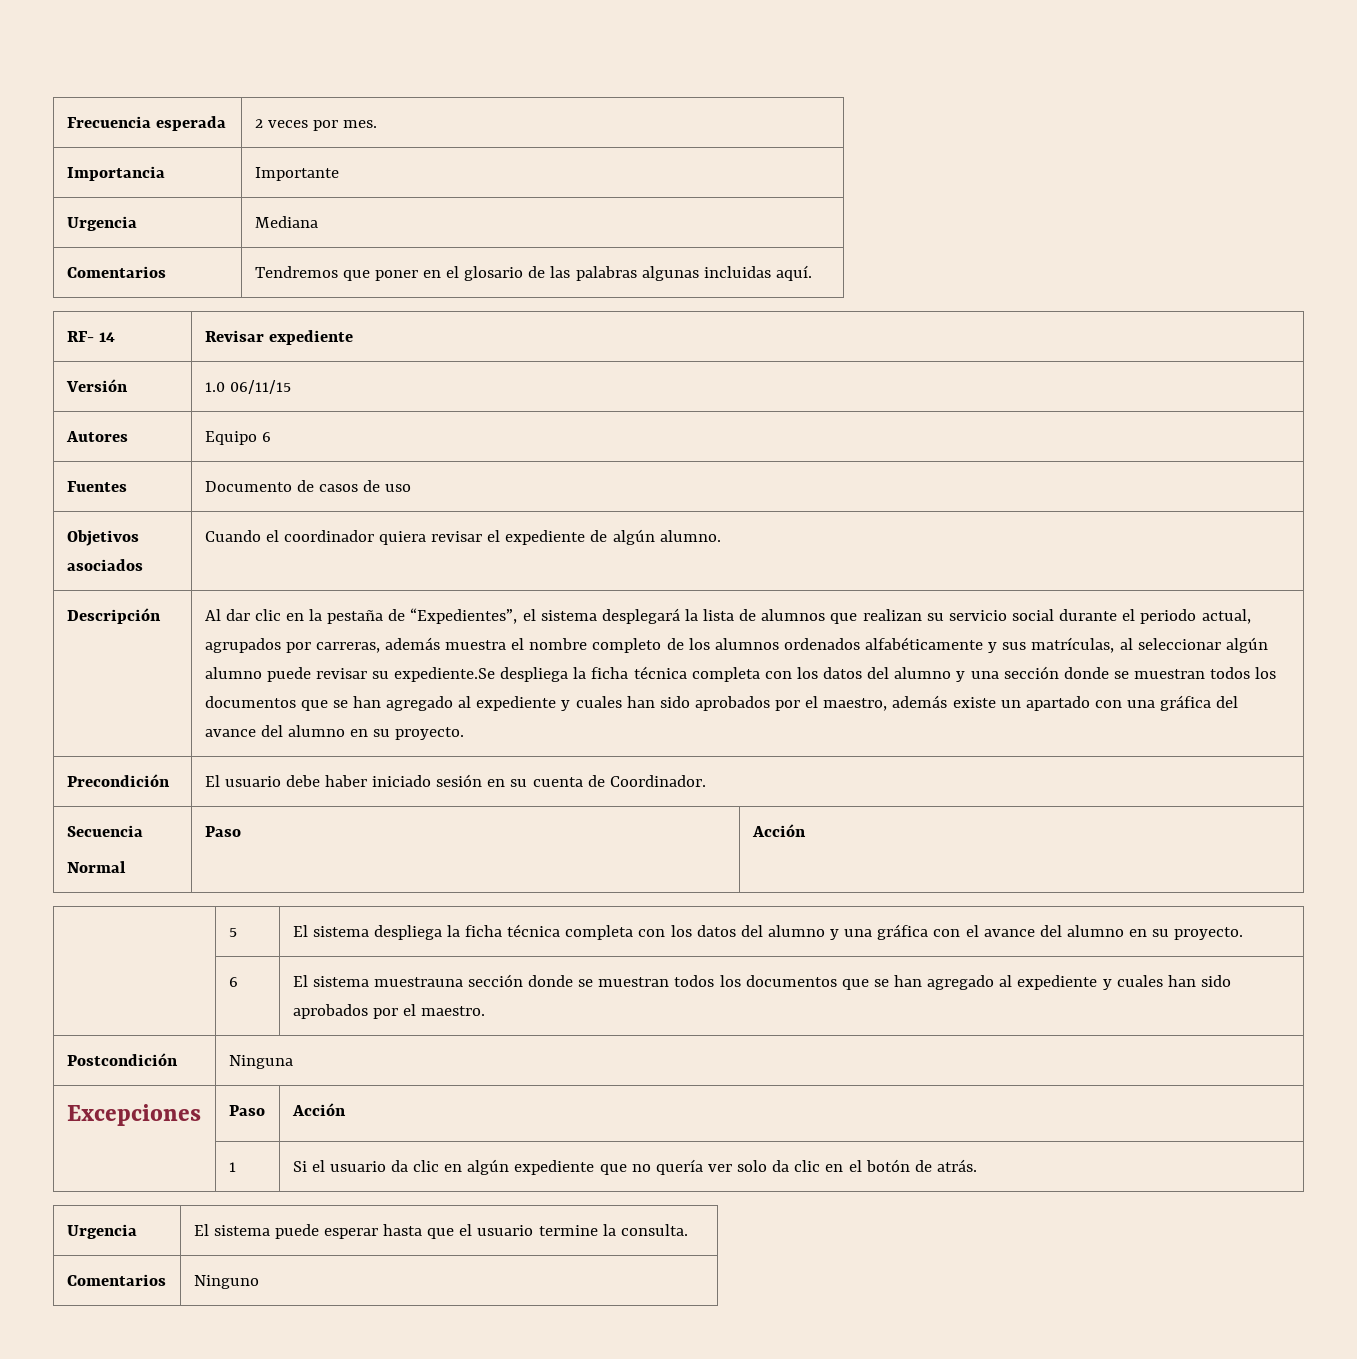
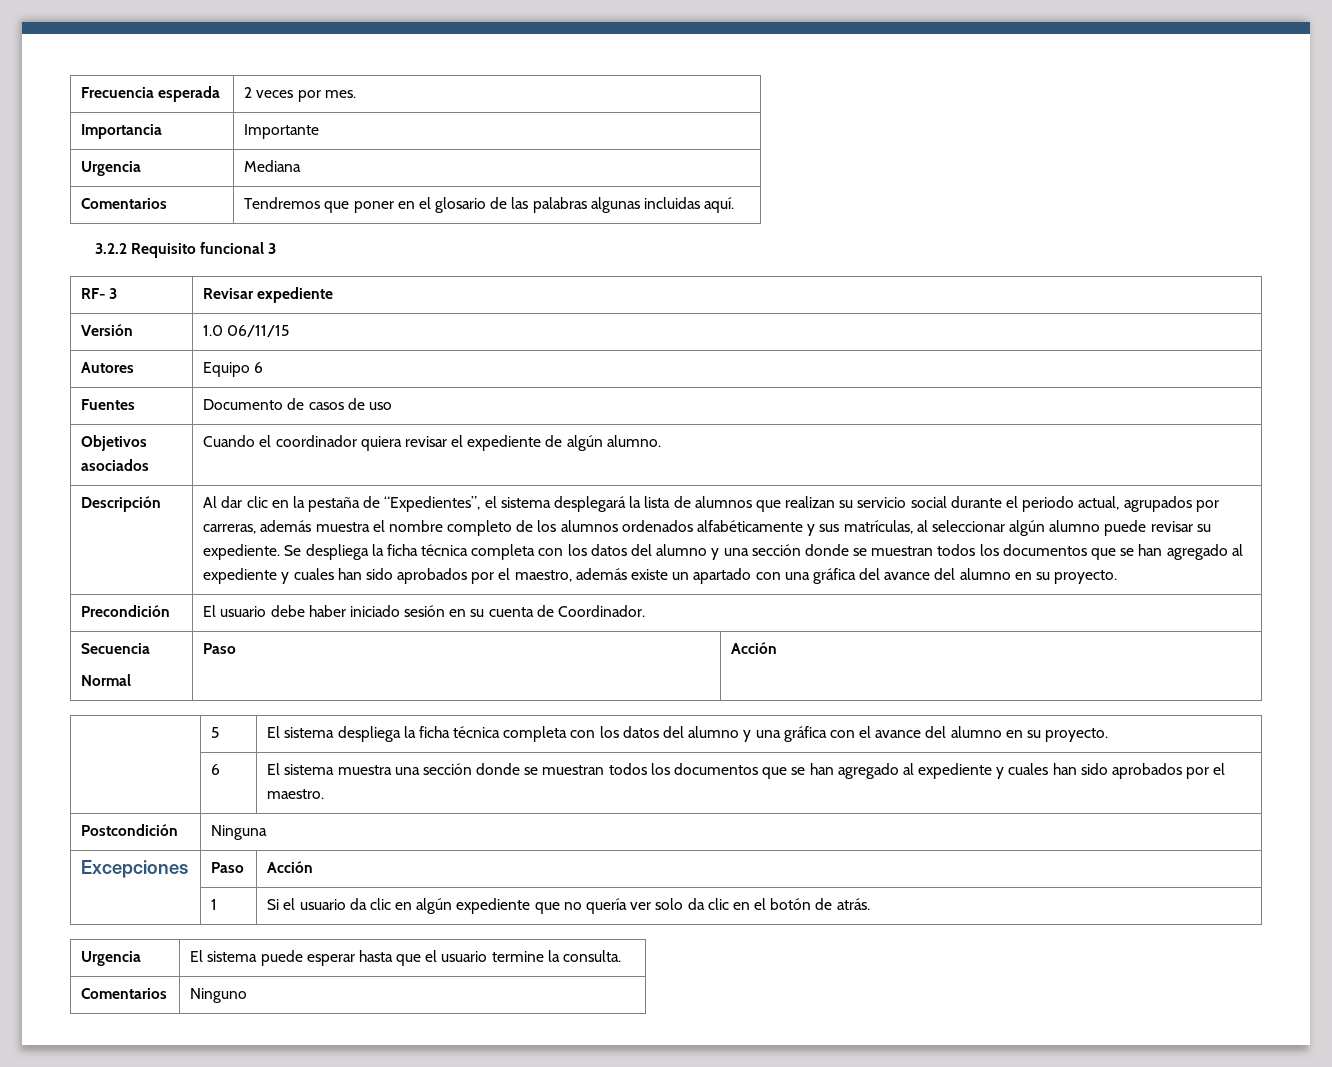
(812, 273) none -> [94,242,277,258] // 3.2.2 Requisito funcional 3
[98,332,115,342] 14 -> [109,288,118,299] 3
[394,667,496,682] expediente.Se -> [203,544,302,560] expediente. Se
[373,977,463,987] muestrauna -> [337,765,420,775] muestra una

